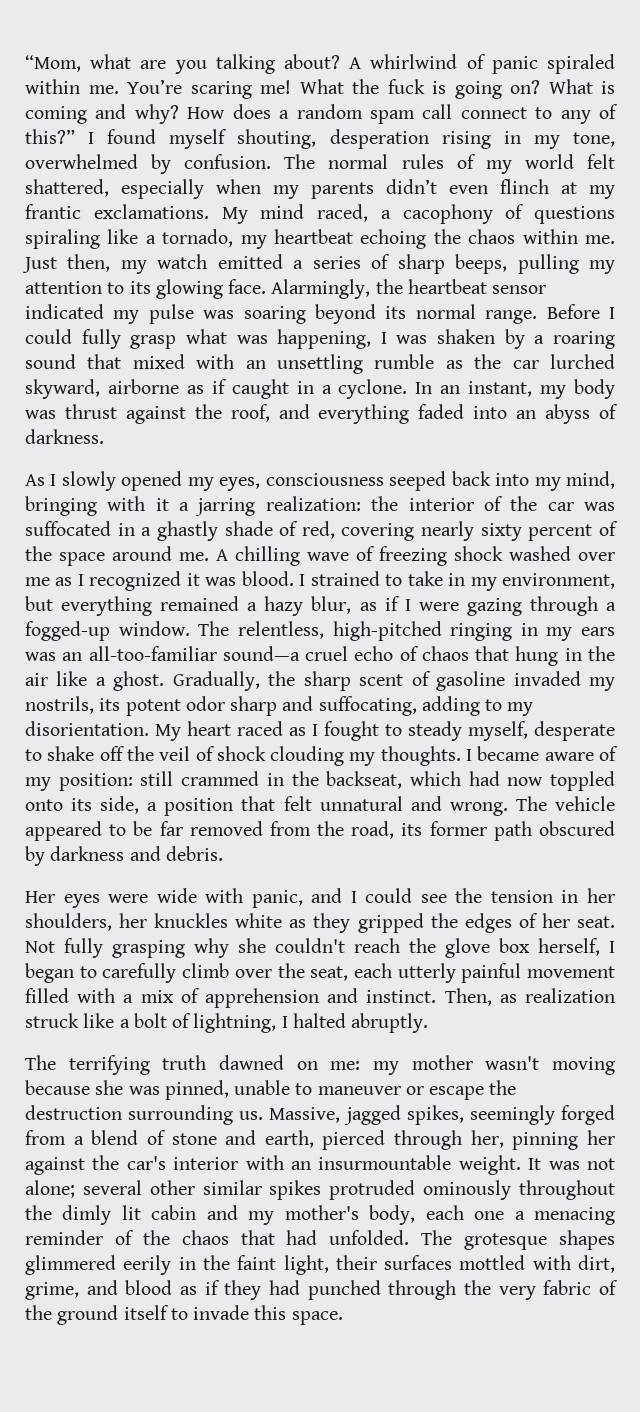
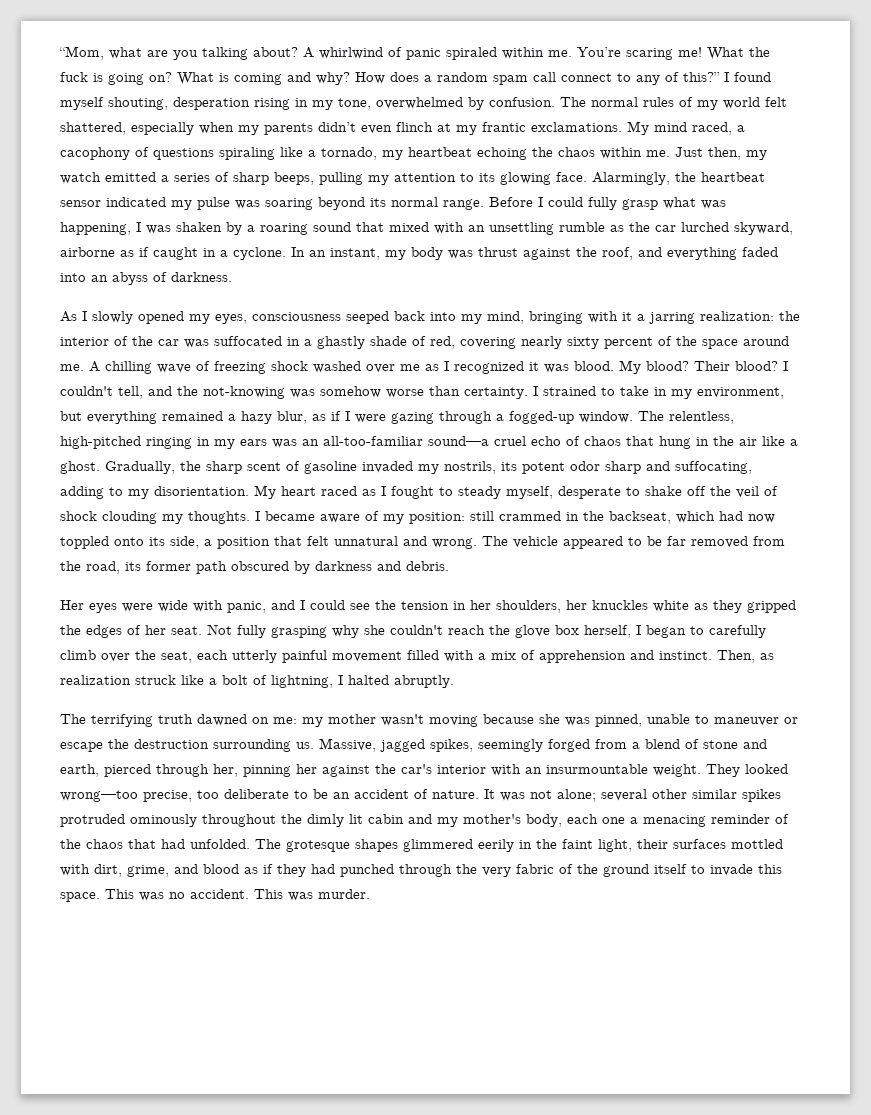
(294, 578) none -> [619,360,788,374] [60,386,528,399] My blood? Their blood? I couldn't tell, and the not-knowing was somehow worse than certainty.
(521, 1165) none -> [706,764,788,777] [60,789,479,802] They looked wrong—too precise, too deliberate to be an accident of nature.
(343, 1318) none -> [105,889,370,901] This was no accident. This was murder.

